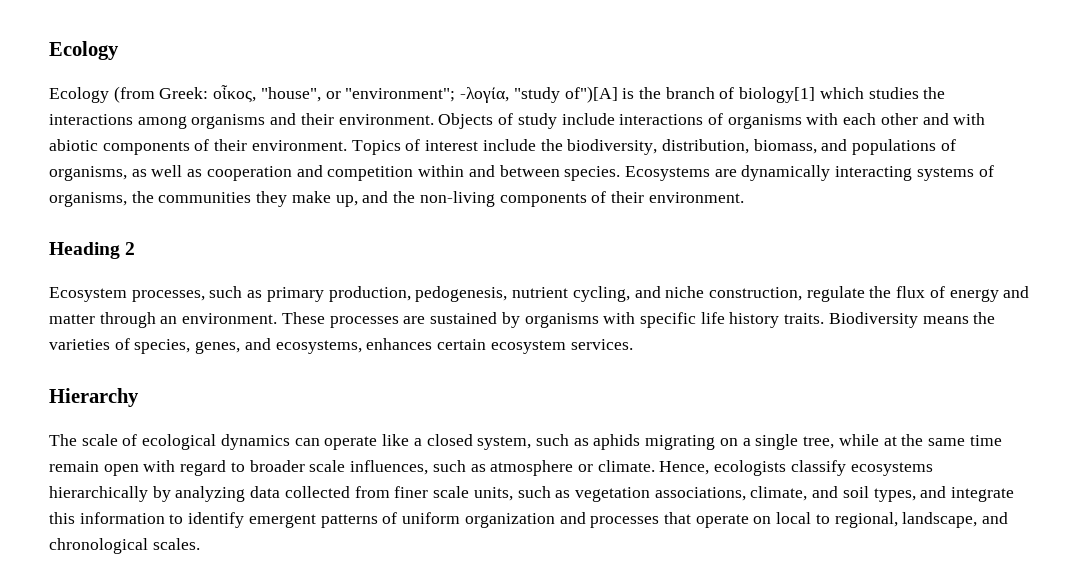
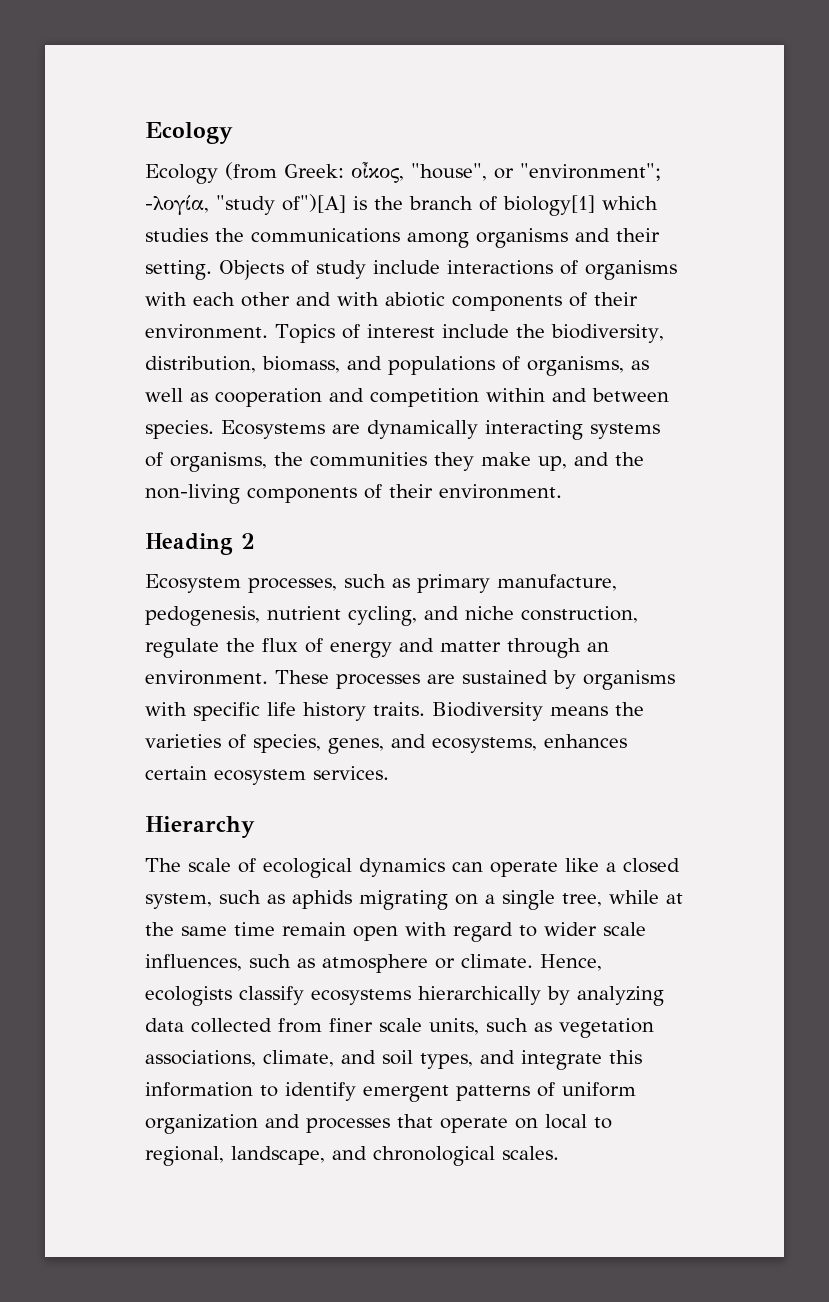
[49,114,133,125] interactions -> [251,228,400,243] communications
[338,114,434,125] environment. -> [145,260,212,280] setting.
[328,286,411,302] production, -> [497,574,617,591] manufacture,
[249,460,305,472] broader -> [544,922,597,936] wider

